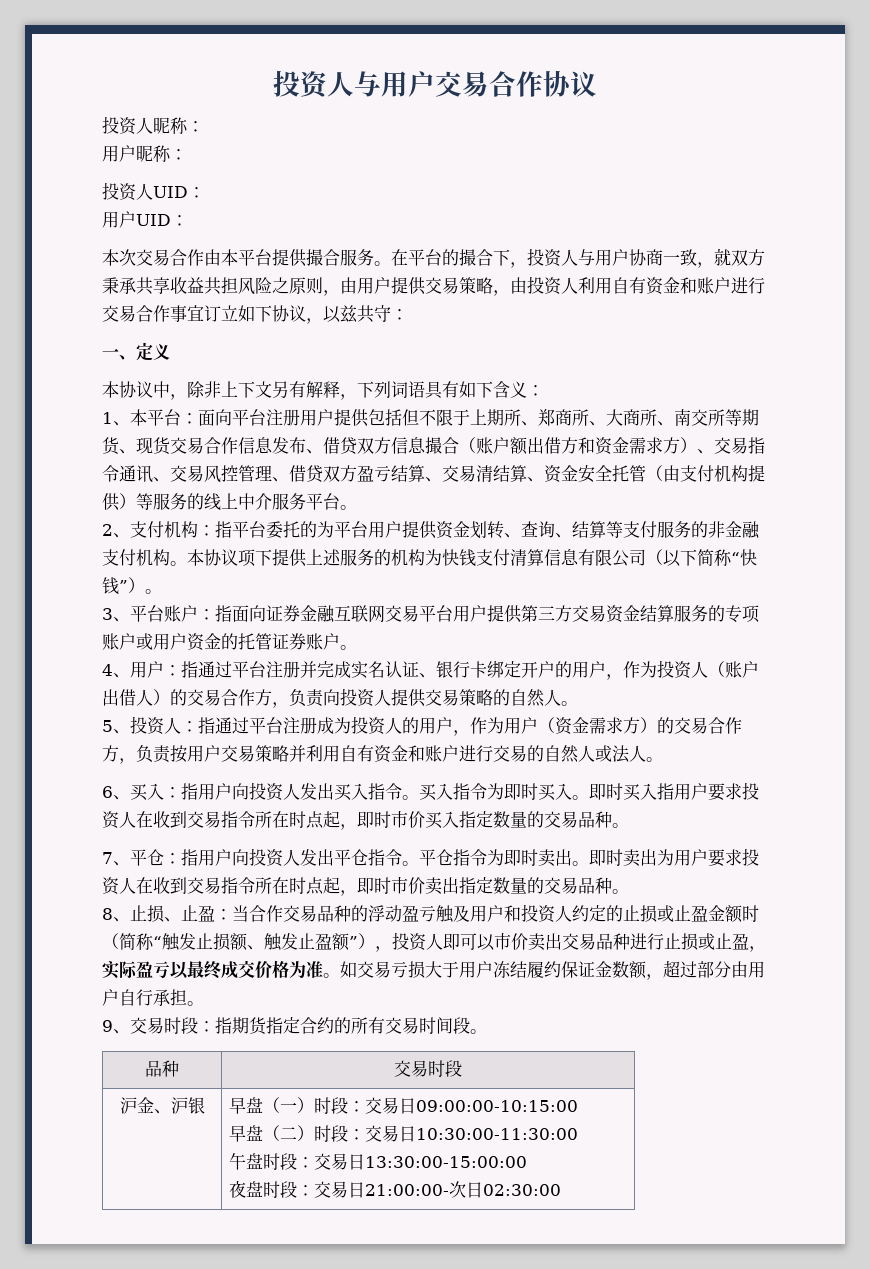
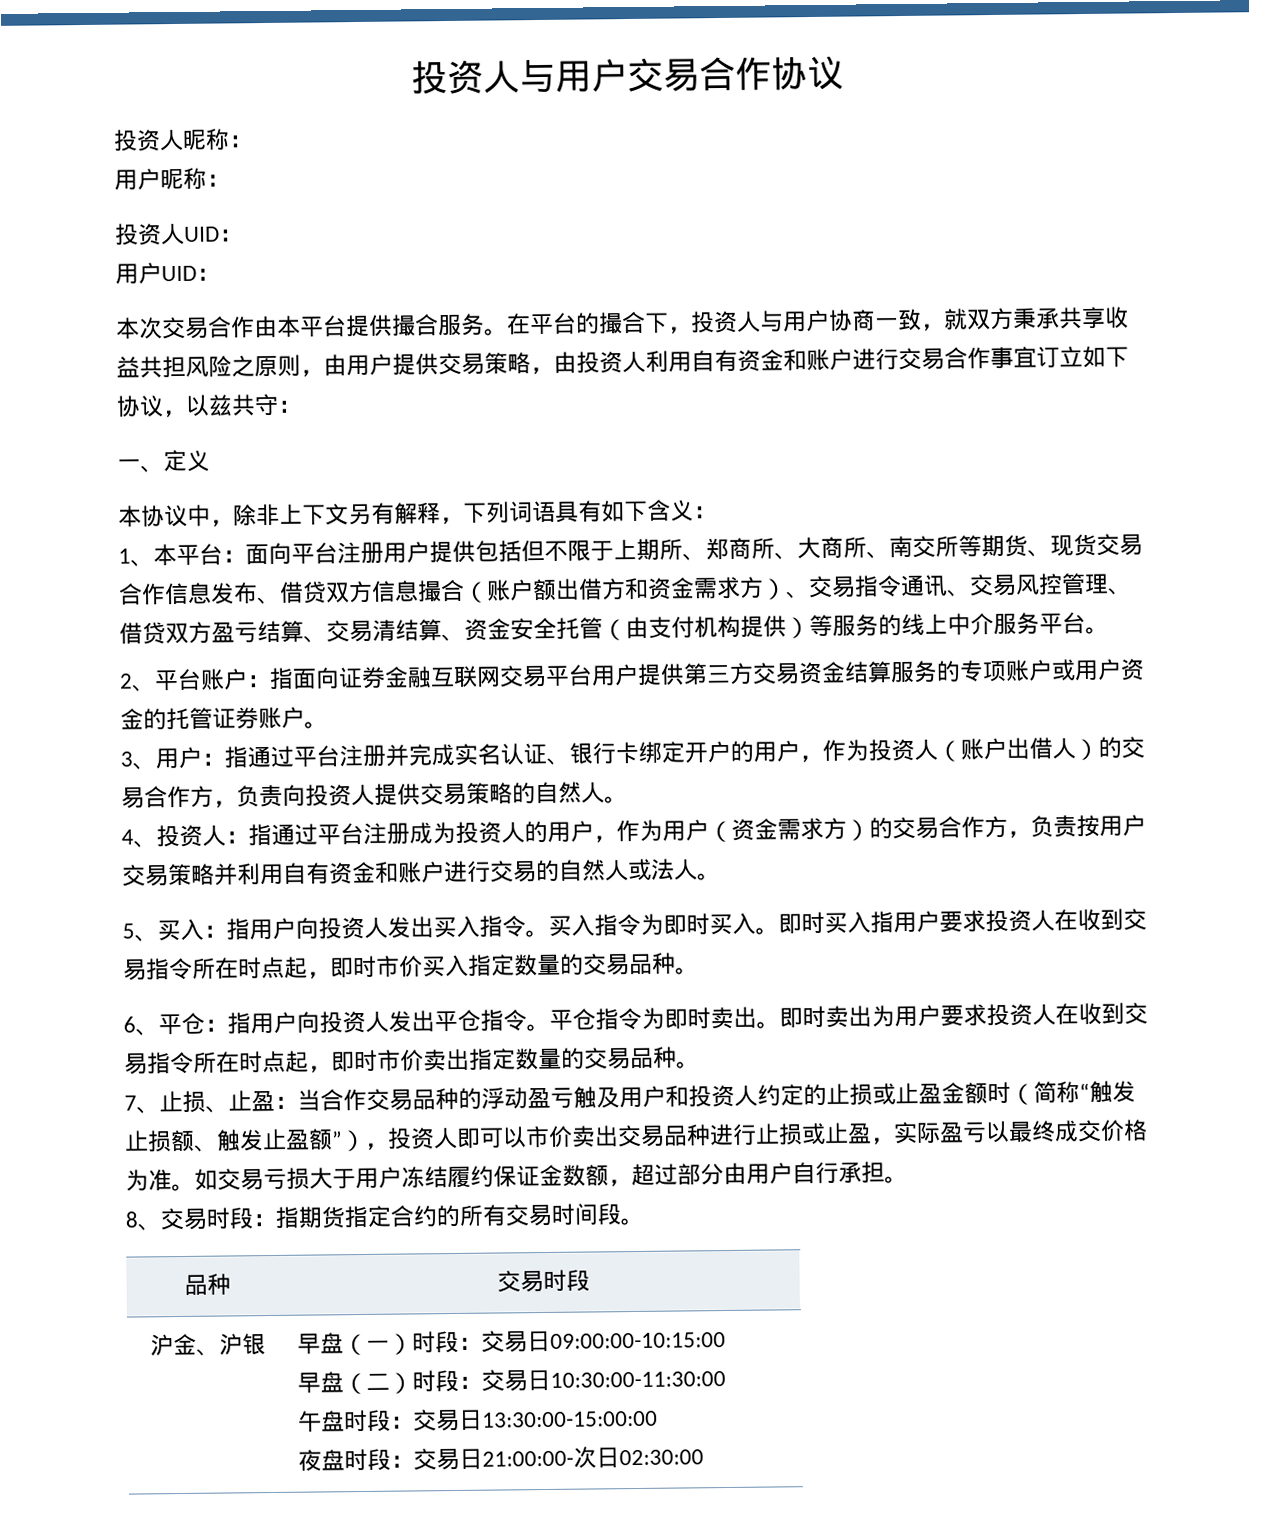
[130,521,760,539] [102,549,757,567] [102,577,162,595] [102,608,130,622] 支付机构：指平台委托的为平台用户提供资金划转、查询、结算等支付服务的非金融支付机构。本协议项下提供上述服务的机构为快钱支付清算信息有限公司（以下简称“快钱”）。 // 3、 -> (156, 688) none
[102,664,113,676] 4 -> [120,751,133,767] 3
[102,720,113,732] 5 -> [121,829,134,845] 4
[102,786,113,798] 6 -> [122,923,135,939] 5
[102,852,113,864] 7 -> [123,1016,136,1033] 6
[102,908,113,920] 8 -> [124,1095,137,1111] 7
[102,1020,113,1032] 9 -> [125,1211,139,1228] 8

